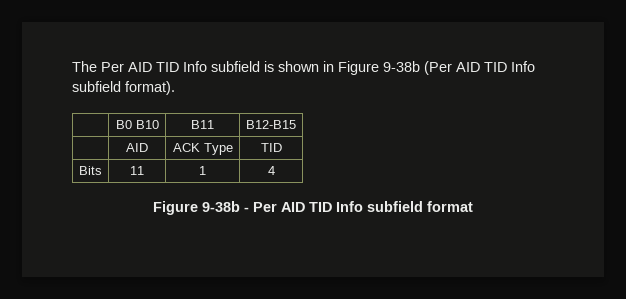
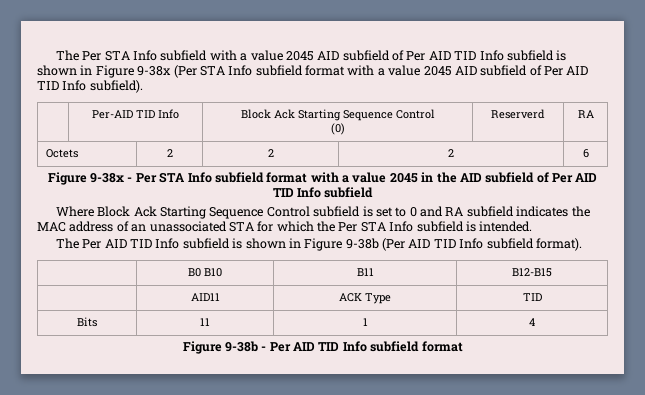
[72,61,124,72] The Per -> [55,50,567,61] [37,65,589,78] [37,80,143,93] [92,109,179,119] [240,109,435,121] [330,123,345,135] [491,109,545,119] [577,110,594,118] [45,149,78,158] [166,149,173,157] [267,149,274,157] [448,149,454,157] [582,149,589,158] [47,172,598,185] [272,187,374,198] [55,206,590,219] [37,221,533,232] [55,238,102,249] The Per STA Info subfield with a value 2045 AID subfield of Per AID TID Info subfield is shown in Figure 9-38x (Per STA Info subfield format with a value 2045 AID subfield of Per AID TID Info subfield). // | Per-AID TID Info | Block Ack Starting Sequence Control // (0) | Reserverd | RA // Octets | 2 | 2 | 2 | 6 // Figure 9-38x - Per STA Info subfield format with a value 2045 in the AID subfield of Per AID TID Info subfield // Where Block Ack Starting Sequence Control subfield is set to 0 and RA subfield indicates the MAC address of an unassociated STA for which the Per STA Info subfield is intended. // The Per
[126,143,148,152] AID -> [190,293,220,301] AID11

